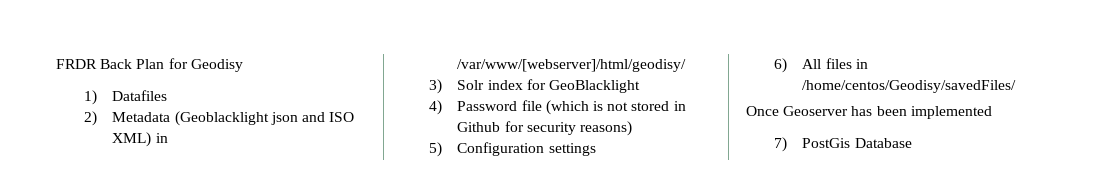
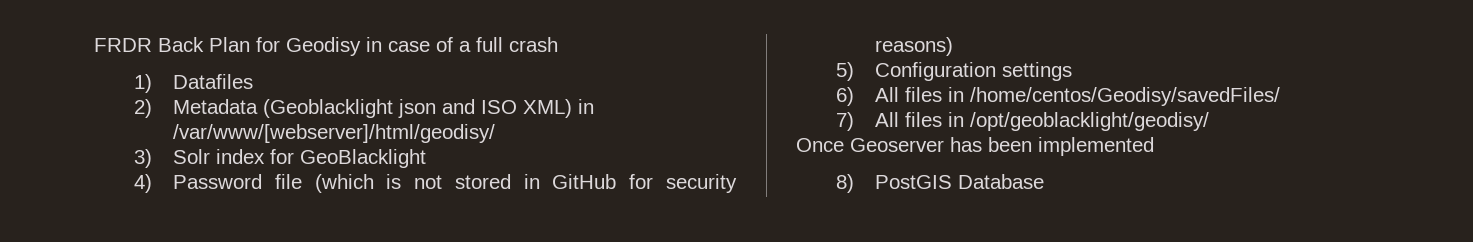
(243, 65) none -> [366,37,558,52] in case of a full crash
[457,122,501,132] Github -> [552,174,617,189] GitHub
(1017, 86) none -> [835,112,1210,131] // 7) All files in /opt/geoblacklight/geodisy/
[774,137,851,152] 7) PostGis -> [835,174,953,193] 8) PostGIS

